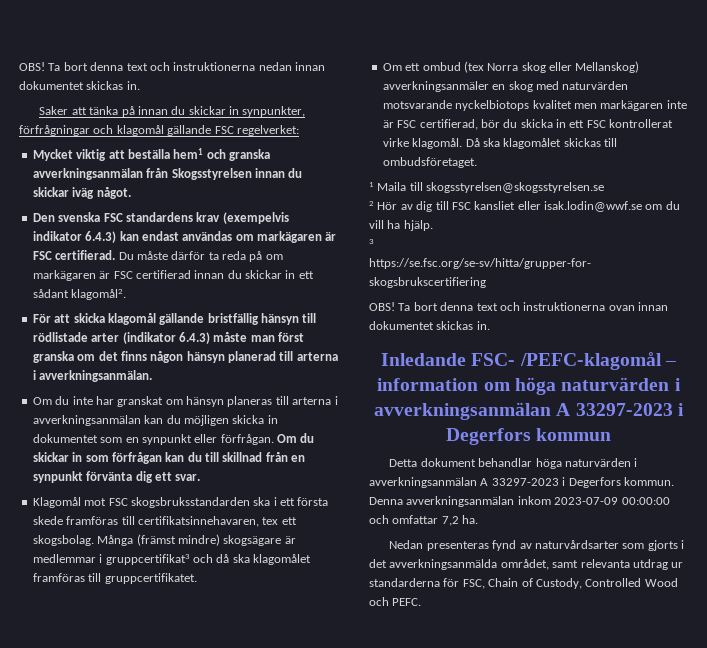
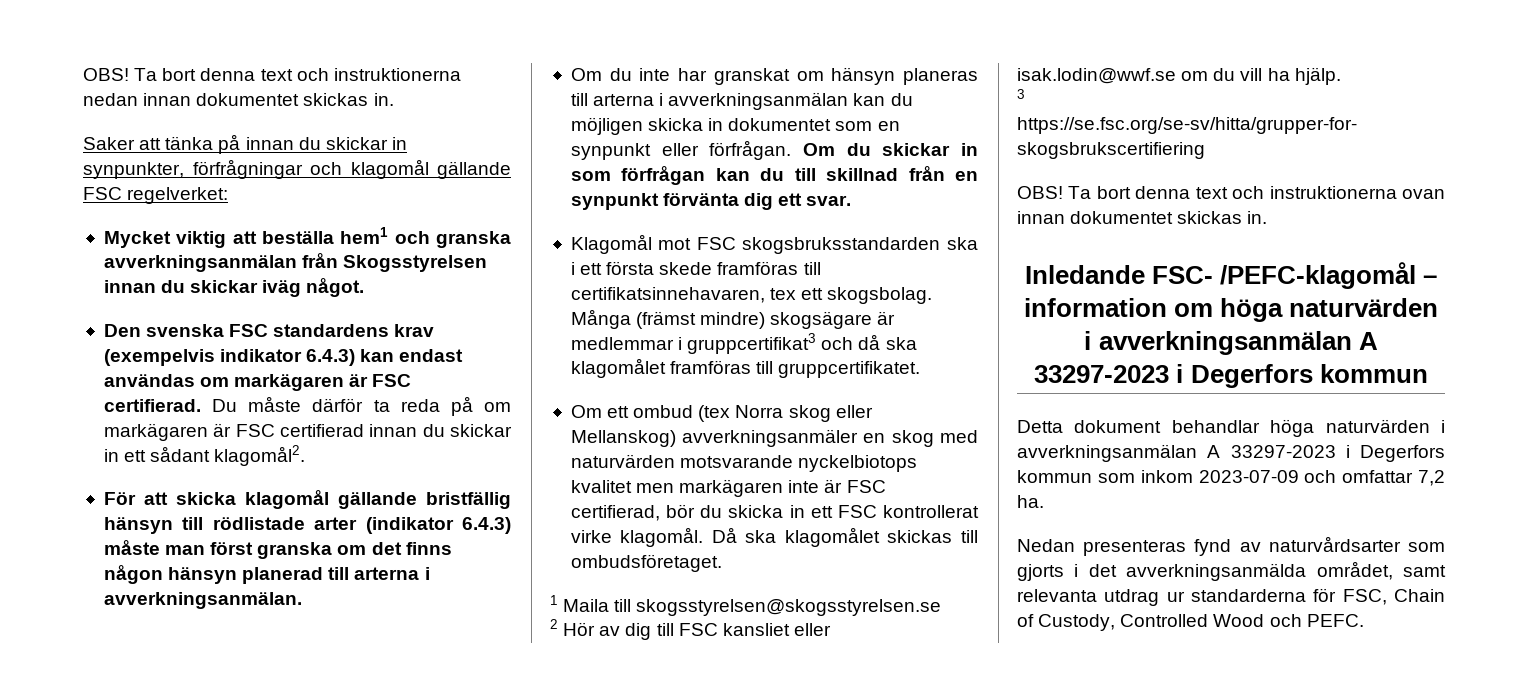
[623,477,674,486] [369,496,515,507] kommun. Denna avverkningsanmälan -> [1017,470,1135,483] kommun som
[621,497,670,505] 00:00:00 -> (1299, 476) none

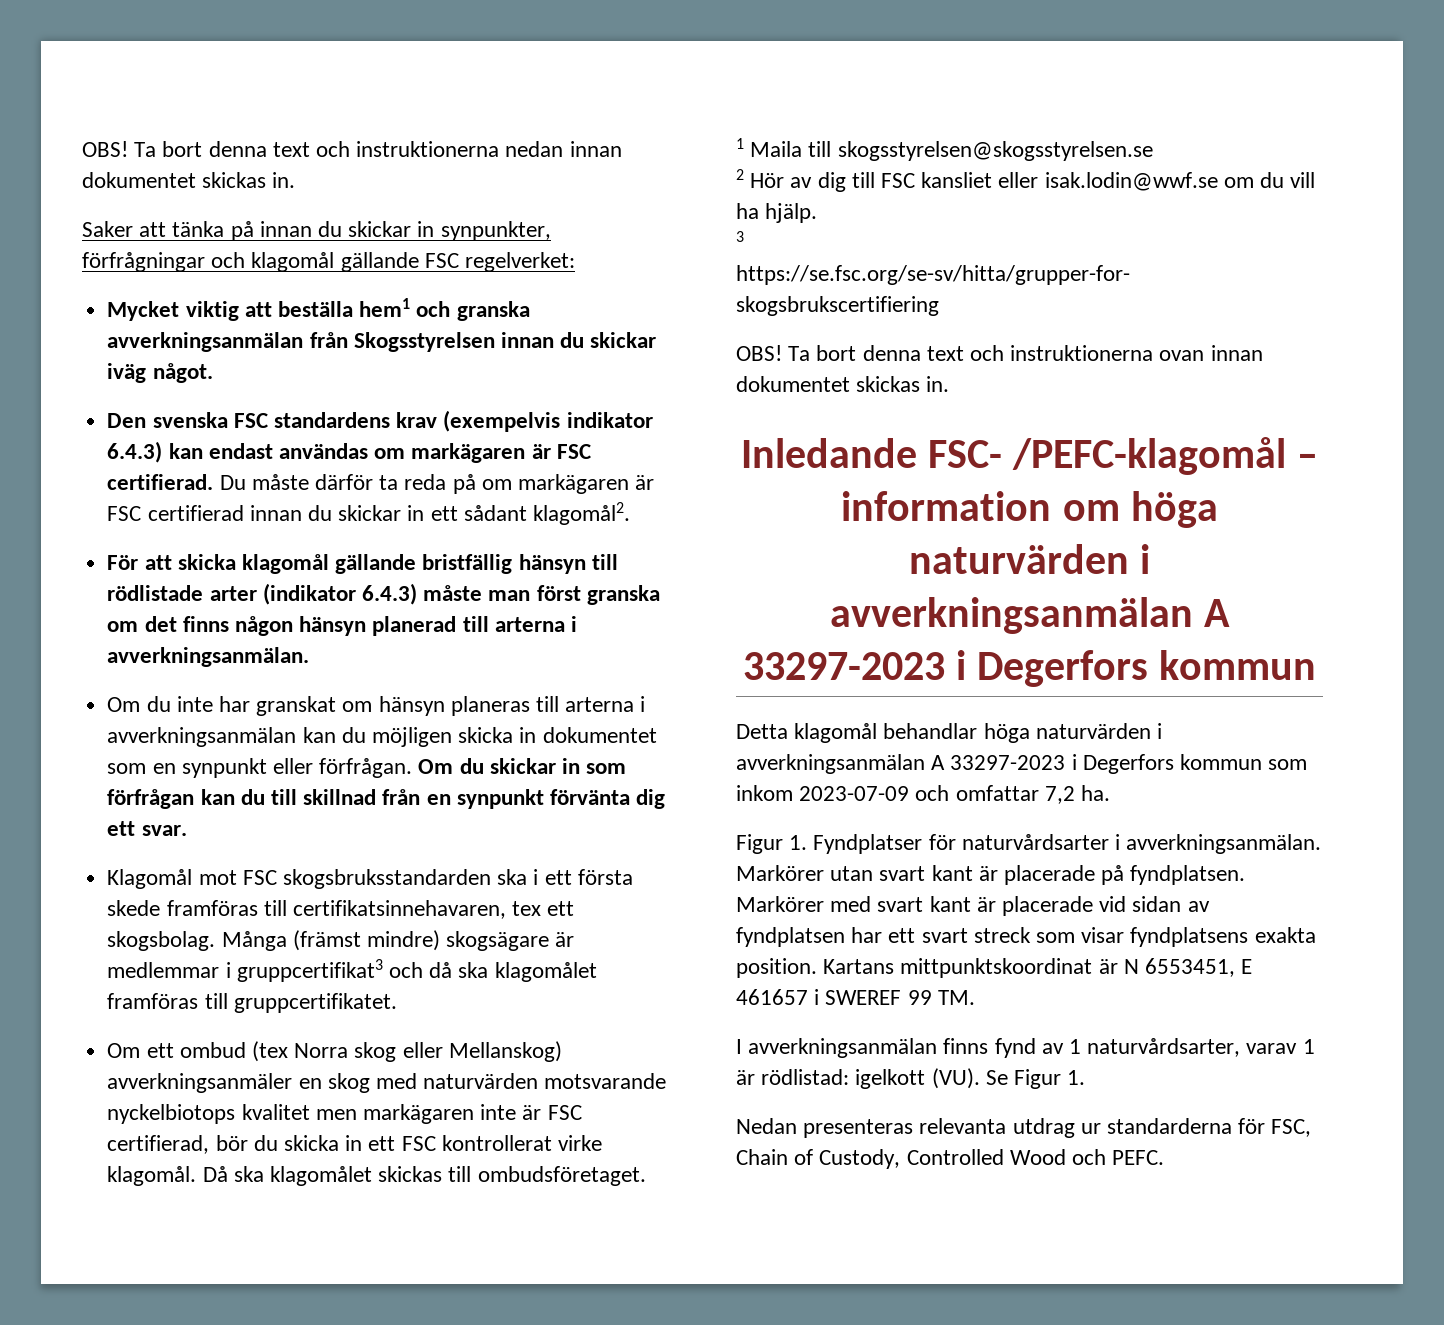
[1074,420,1162,433] dokument -> [794,723,878,743] klagomål
[1017,536,1445,556] [1017,561,1446,581] Nedan presenteras fynd av naturvårdsarter som gjorts i det avverkningsanmälda området, samt -> [736,834,1322,854] [736,865,1246,885] [736,896,1210,916] [736,927,1316,947] [736,958,1253,978] [736,989,975,1005] [736,1038,1315,1058] [736,1068,1086,1089] [736,1118,914,1138] Figur 1. Fyndplatser för naturvårdsarter i avverkningsanmälan. Markörer utan svart kant är placerade på fyndplatsen. Markörer med svart kant är placerade vid sidan av fyndplatsen har ett svart streck som visar fyndplatsens exakta position. Kartans mittpunktskoordinat är N 6553451, E 461657 i SWEREF 99 TM. // I avverkningsanmälan finns fynd av 1 naturvårdsarter, varav 1 är rödlistad: igelkott (VU). Se Figur 1. // Nedan presenteras

